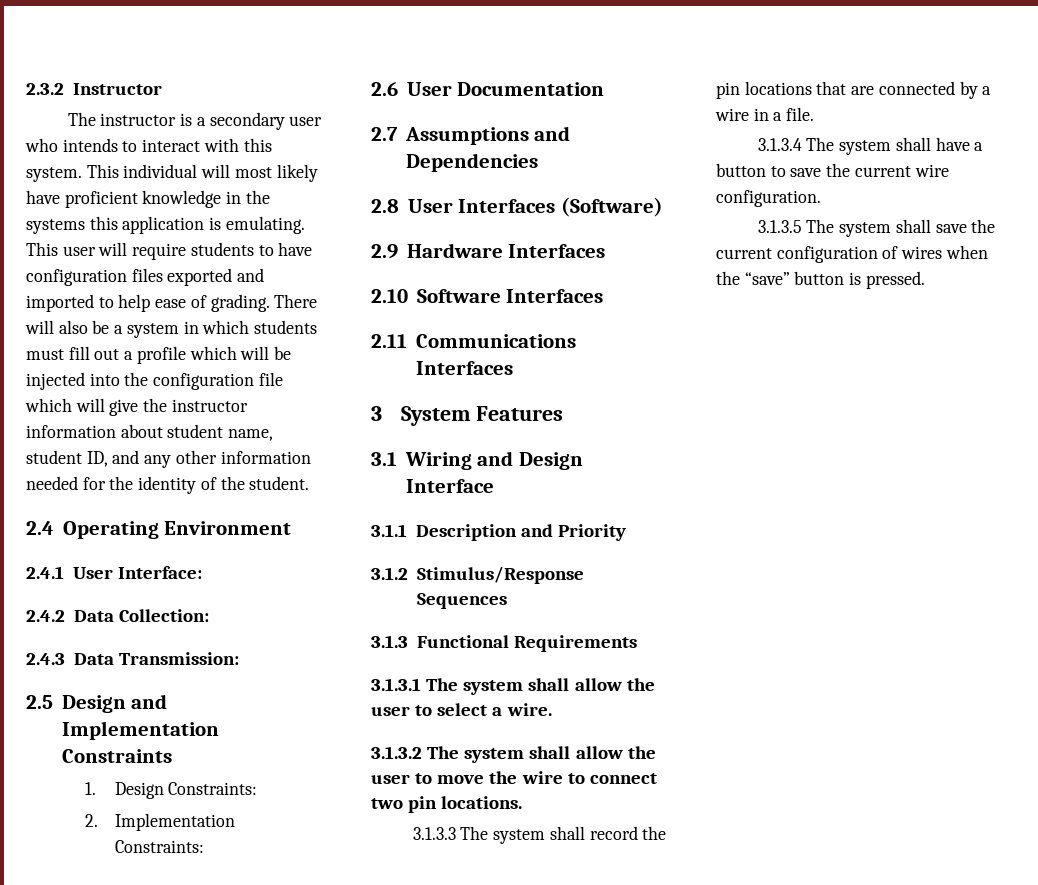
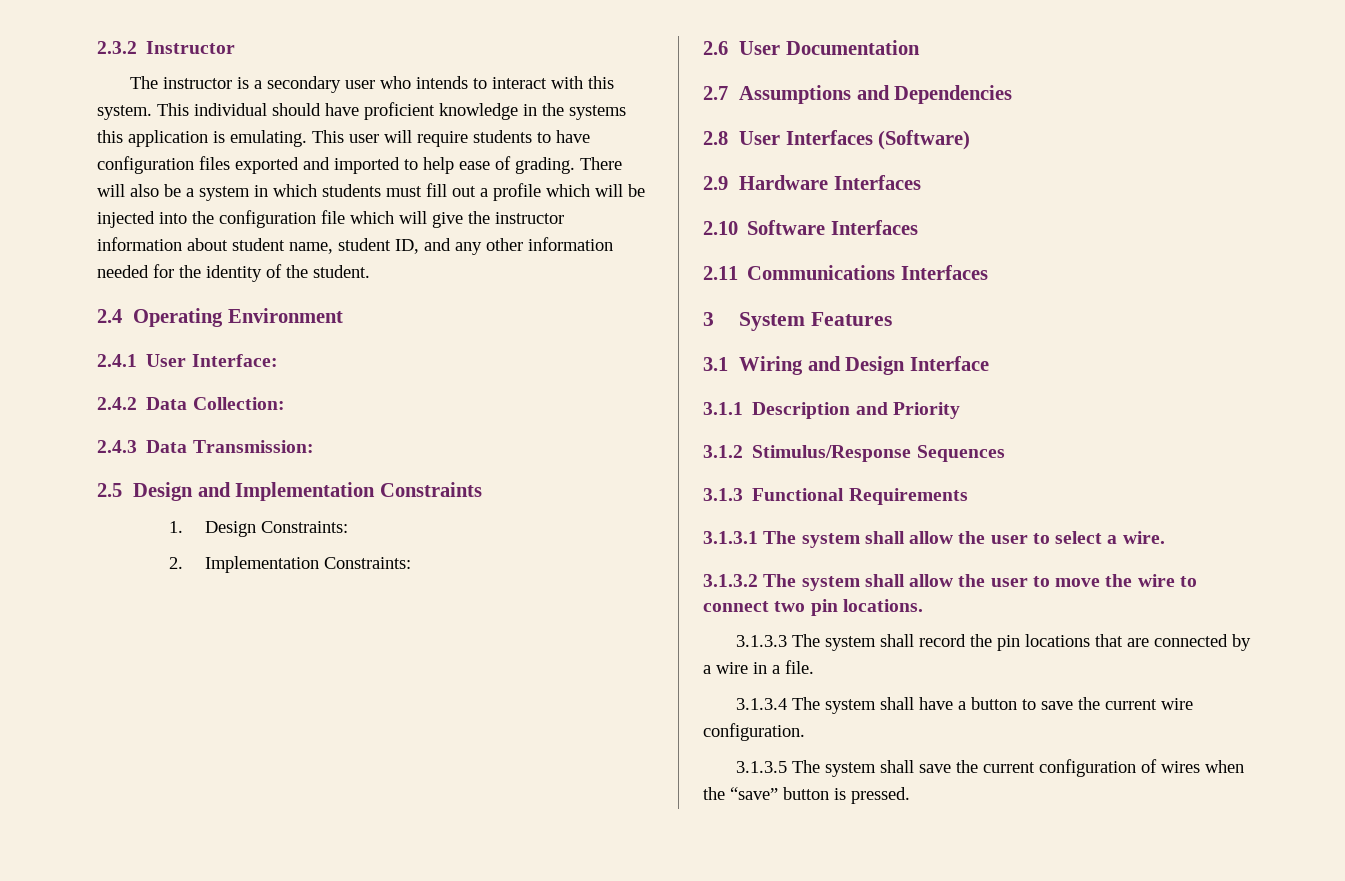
[201,164,318,182] will most likely -> [272,103,321,116] should

